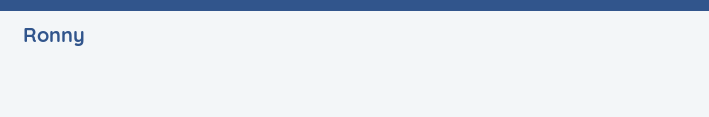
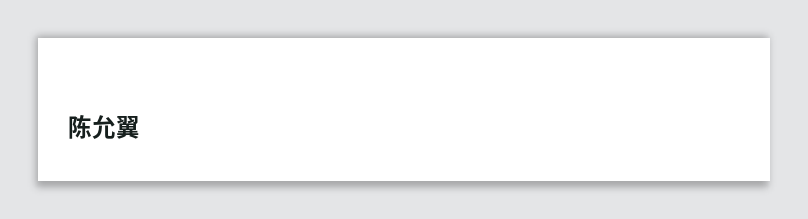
[23,28,85,46] Ronny -> [68,115,140,139] 陈允翼

